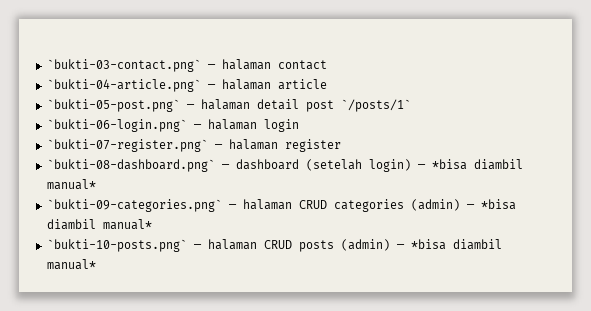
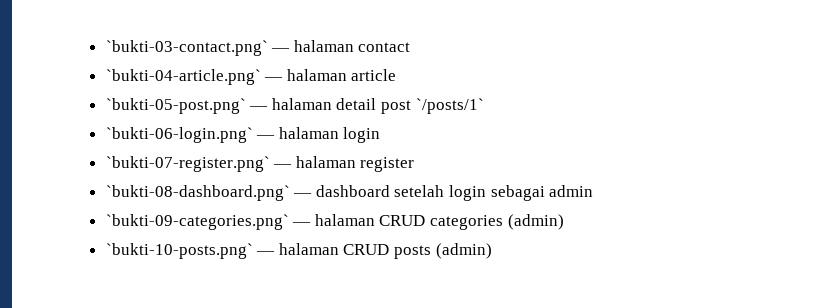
[305,159,523,172] [46,179,96,190] (setelah login) — *bisa diambil manual* -> [394,185,594,201] setelah login sebagai admin
[466,199,516,210] [46,219,152,230] — *bisa diambil manual* -> (564, 222) none
[396,239,502,250] [46,259,96,270] — *bisa diambil manual* -> (492, 251) none

